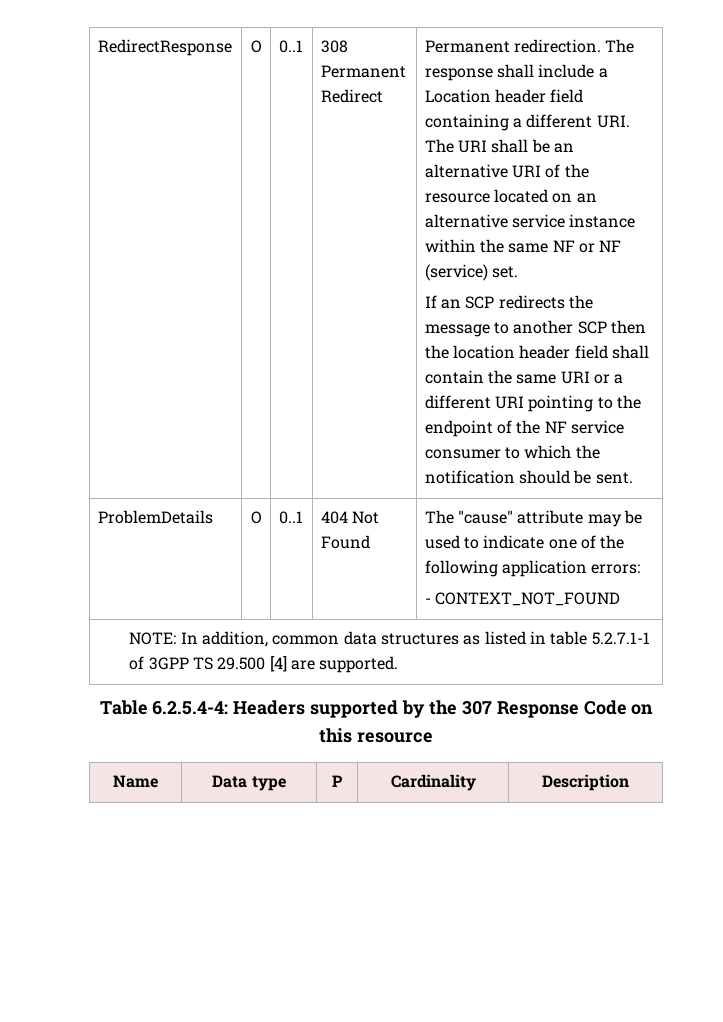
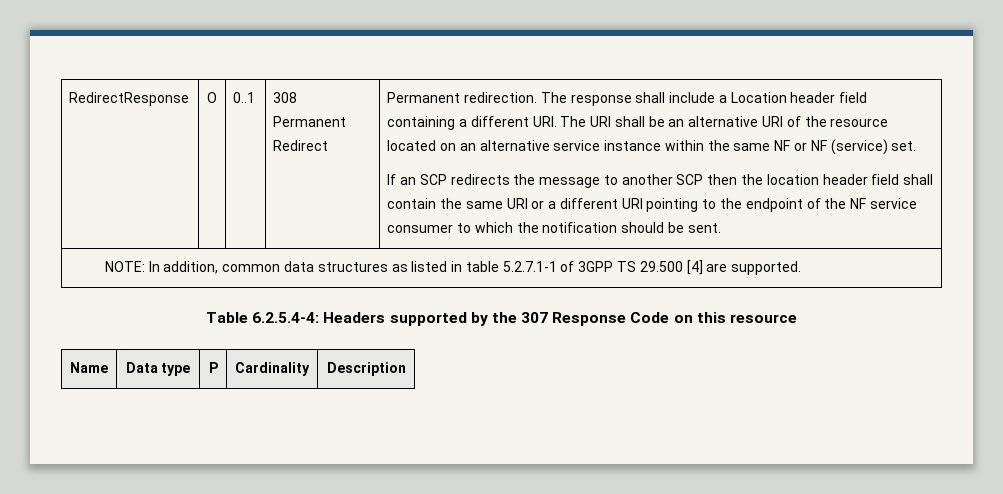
[97,510,213,524] [250,511,262,524] [278,511,303,524] [320,511,379,524] [320,535,370,549] [424,510,642,527] [424,535,625,549] [424,560,641,577] [424,592,620,606] // ProblemDetails | O | 0..1 | 404 Not Found | The "cause" attribute may be used to indicate one of the following application errors: // - CONTEXT_NOT_FOUND -> (721, 228) none

